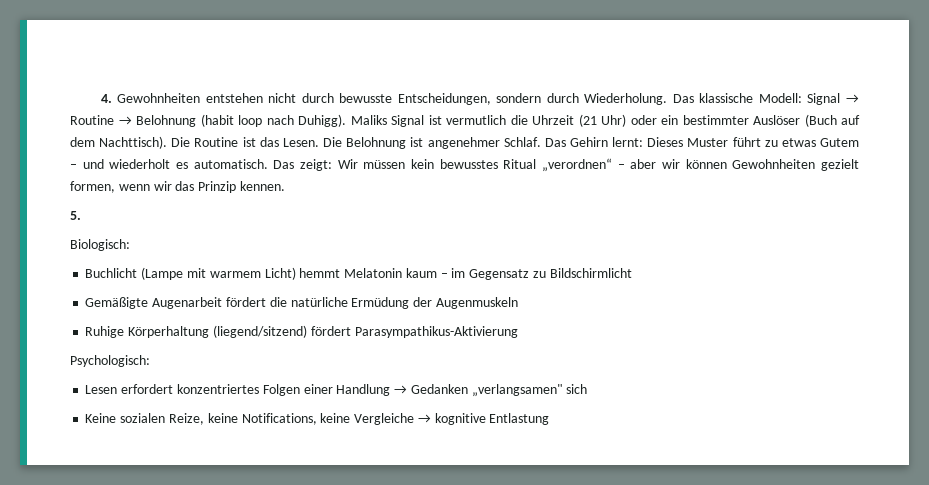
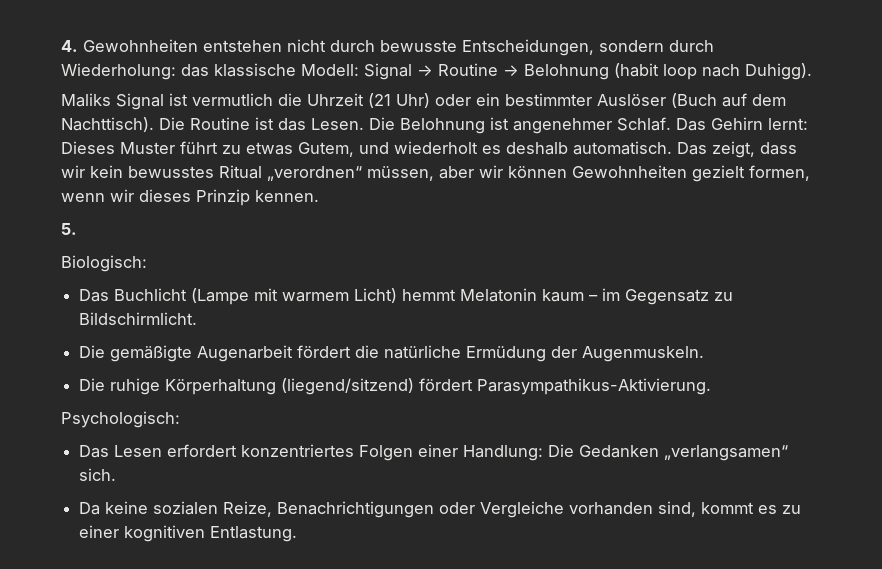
[584,93,694,105] Wiederholung. Das -> [61,63,209,80] Wiederholung: das
(346, 120) none -> (812, 71) //
[819,138,859,147] [70,164,77,169] Gutem – -> [298,142,354,157] Gutem,
(188, 165) none -> [506,142,568,155] deshalb
[300,159,406,171] zeigt: Wir müssen -> [712,141,797,158] [61,165,85,178] zeigt, dass wir
[617,164,625,169] – -> [367,166,434,181] müssen,
[175,181,195,191] das -> [139,189,191,202] dieses
(130, 245) none -> [79,289,110,302] Das
[549,268,632,278] [85,297,149,309] Bildschirmlicht // Gemäßigte -> [79,312,198,325] [79,345,193,362] Bildschirmlicht. // Die gemäßigte
[435,297,518,309] [85,326,125,338] Augenmuskeln // Ruhige -> [582,346,705,362] [79,378,161,395] Augenmuskeln. // Die ruhige
[354,326,518,338] Parasympathikus-Aktivierung -> [477,378,712,395] Parasympathikus-Aktivierung.
(150, 361) none -> [79,445,110,458] Das
[336,384,588,397] [85,413,550,425] Handlung → Gedanken „verlangsamen" sich // Keine sozialen Reize, keine Notifications, keine Vergleiche → kognitive Entlastung -> [463,444,789,461] [79,468,117,481] [79,501,802,518] [79,525,298,542] Handlung: Die Gedanken „verlangsamen“ sich. // Da keine sozialen Reize, Benachrichtigungen oder Vergleiche vorhanden sind, kommt es zu einer kognitiven Entlastung.

